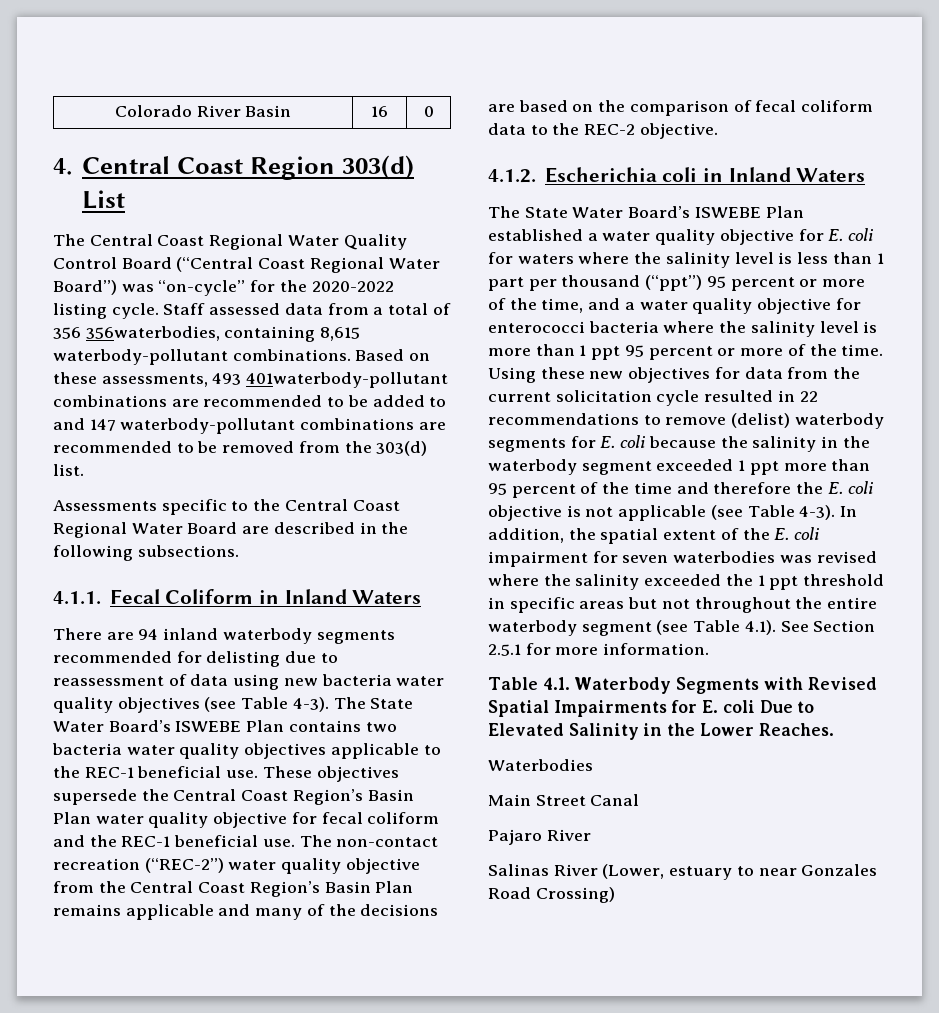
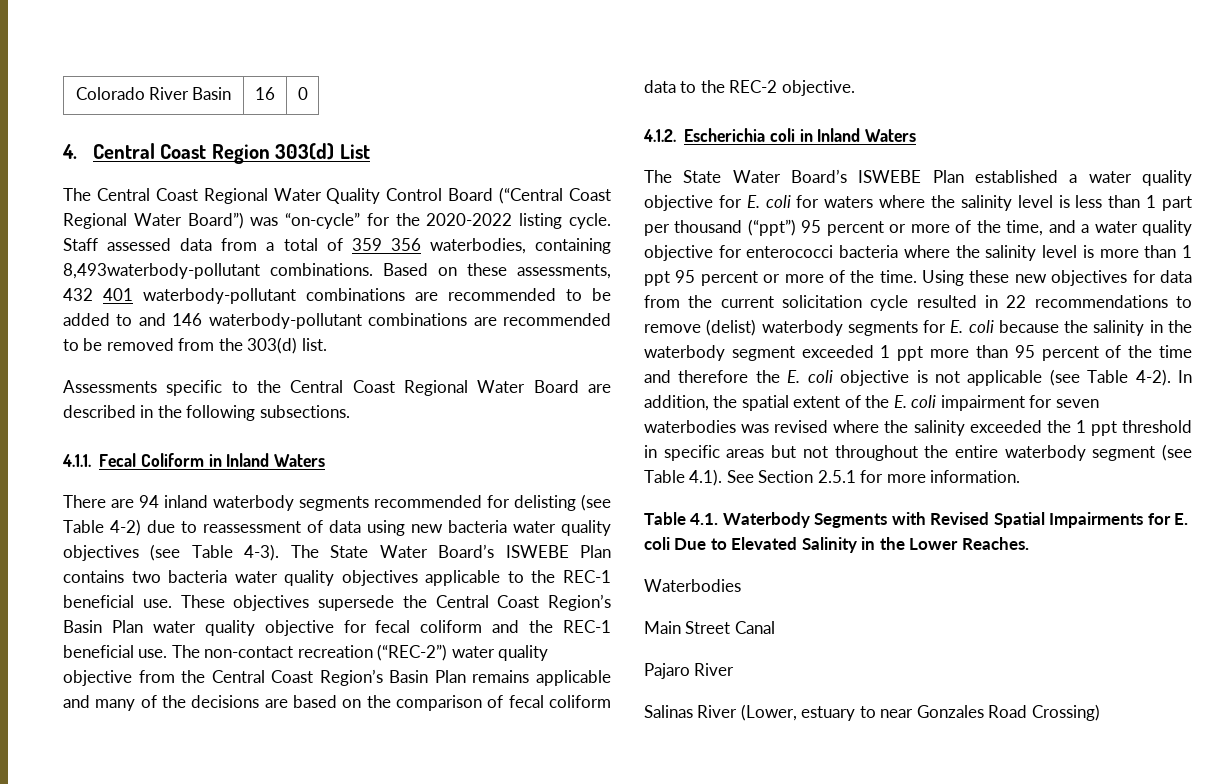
[53,326,361,342] [53,349,228,365] 356 356waterbodies, containing 8,615 waterbody-pollutant -> [351,238,611,254] [63,263,260,279] 359 356 waterbodies, containing 8,493waterbody-pollutant
[212,372,449,388] 493 401waterbody-pollutant -> [63,288,296,304] 432 401 waterbody-pollutant
[89,419,116,431] 147 -> [172,313,203,326] 146
(281, 659) none -> [581,494,611,511] [63,519,141,536] (see Table 4-2)
[799,505,836,520] 4-3). -> [1135,369,1171,386] 4-2).

